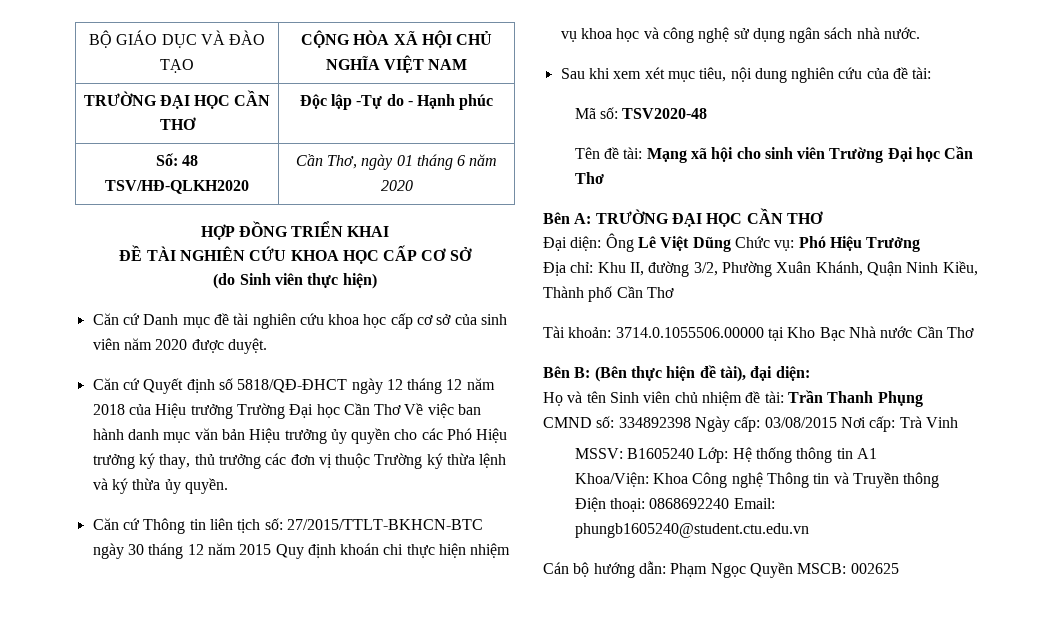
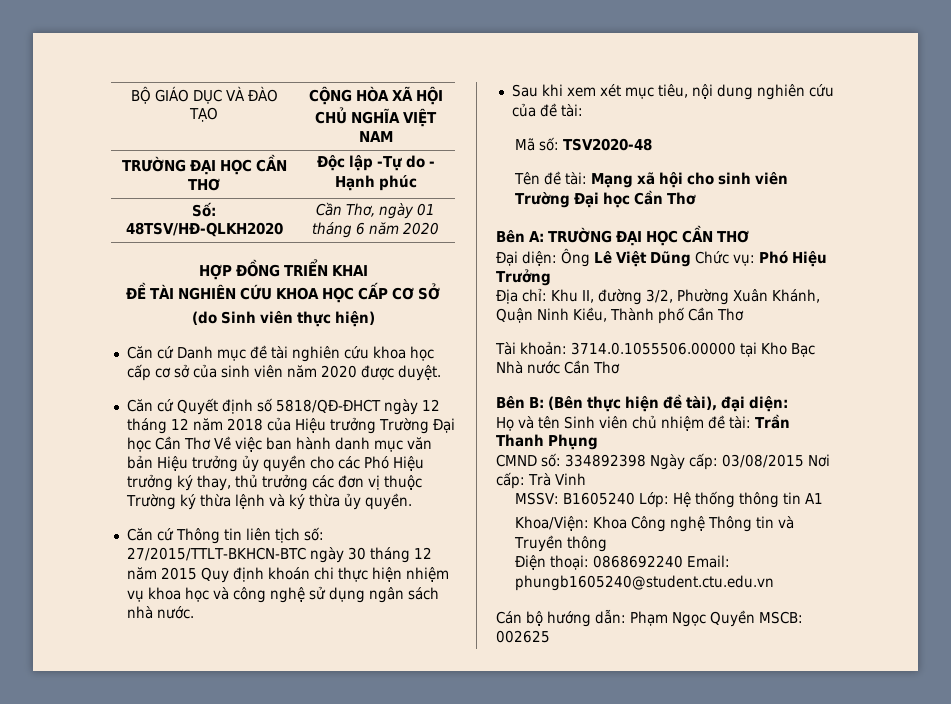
[182,155,199,166] [105,180,249,194] 48 TSV/HĐ-QLKH2020 -> [125,222,283,237] 48TSV/HĐ-QLKH2020

